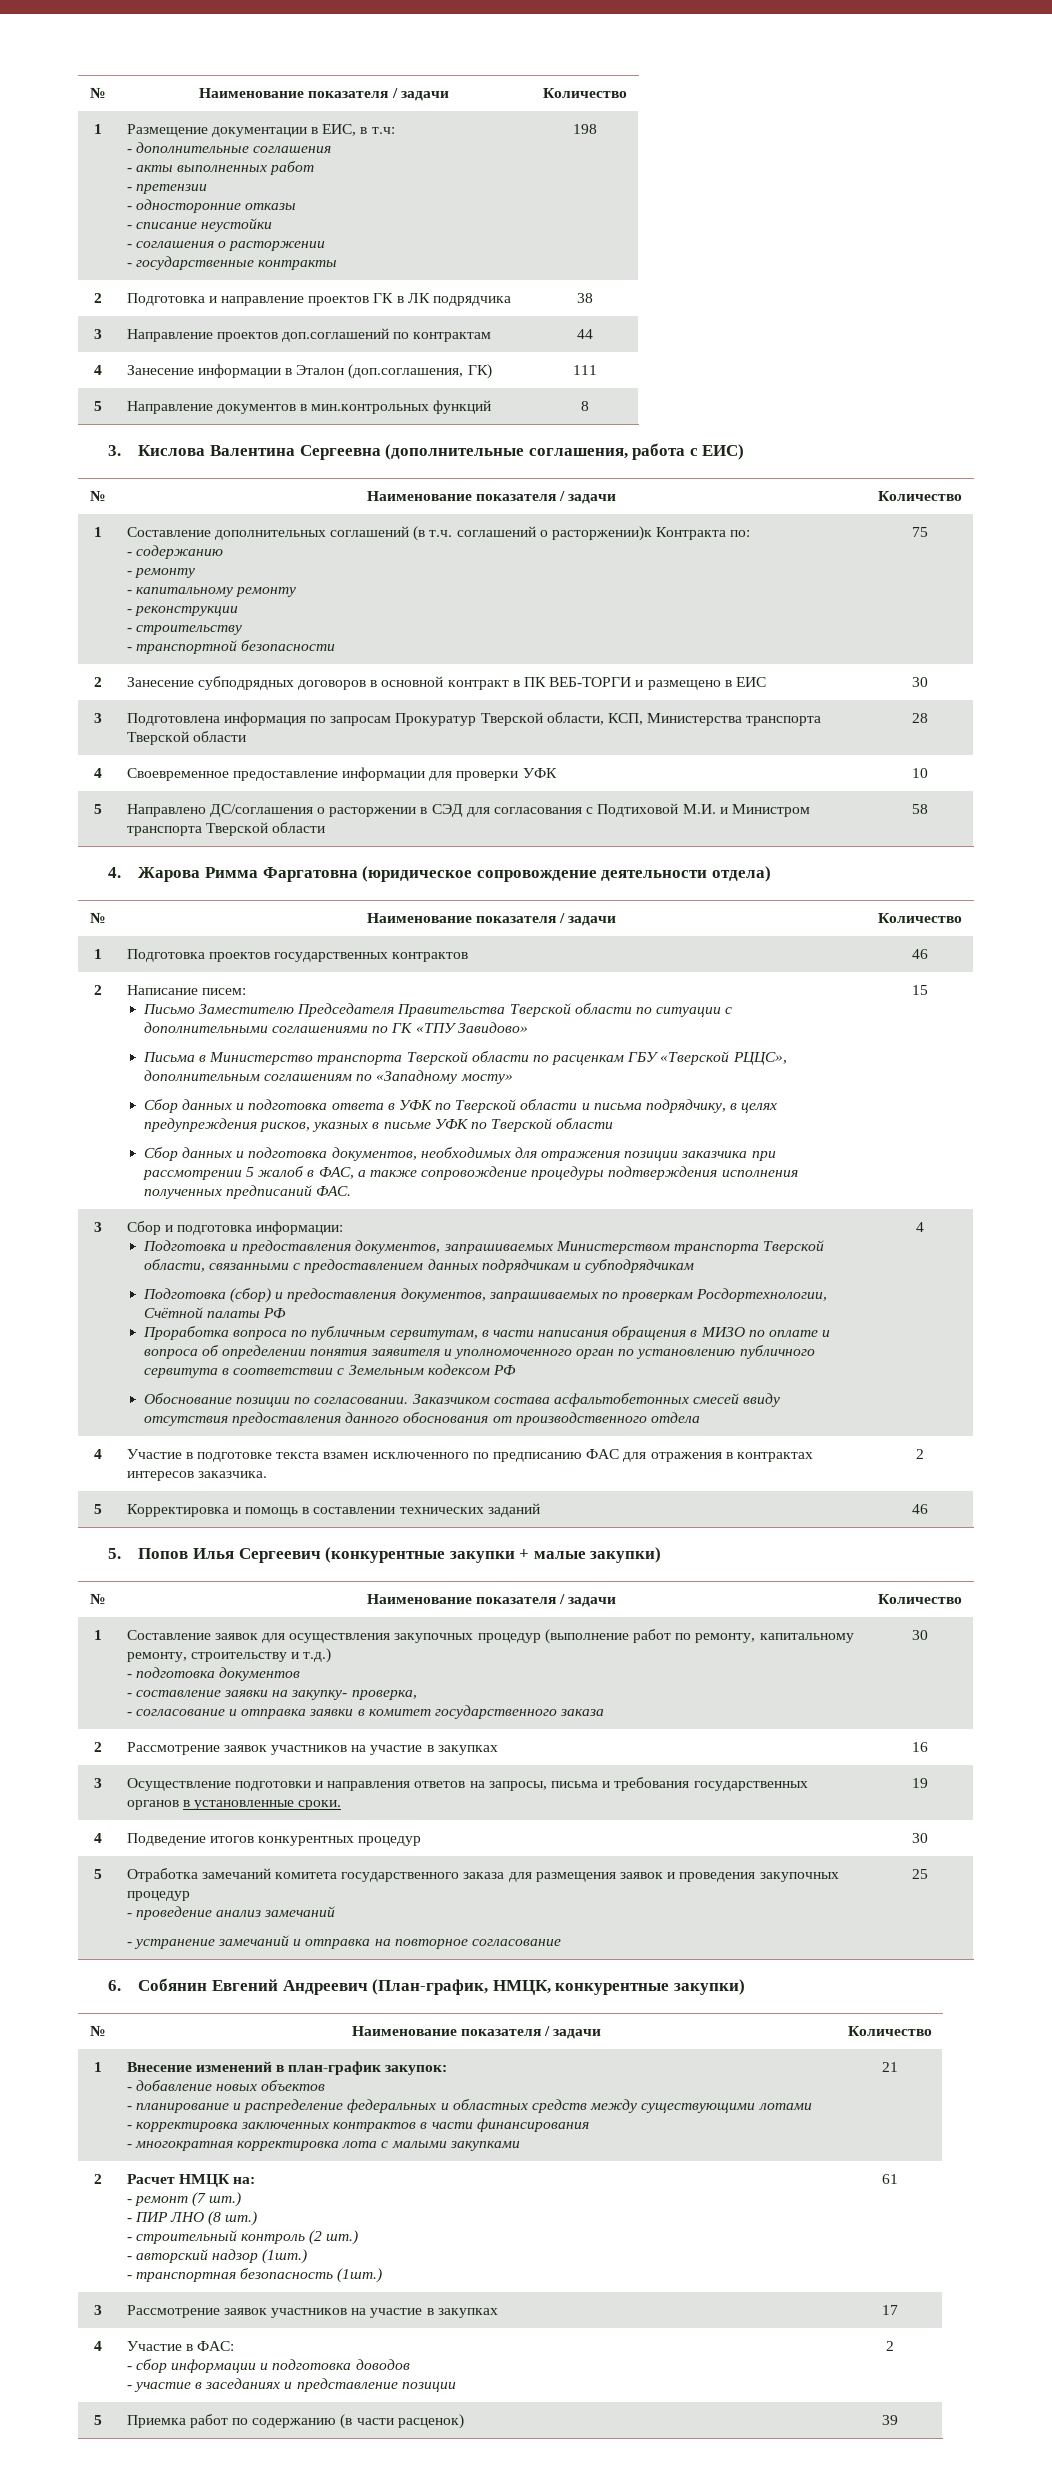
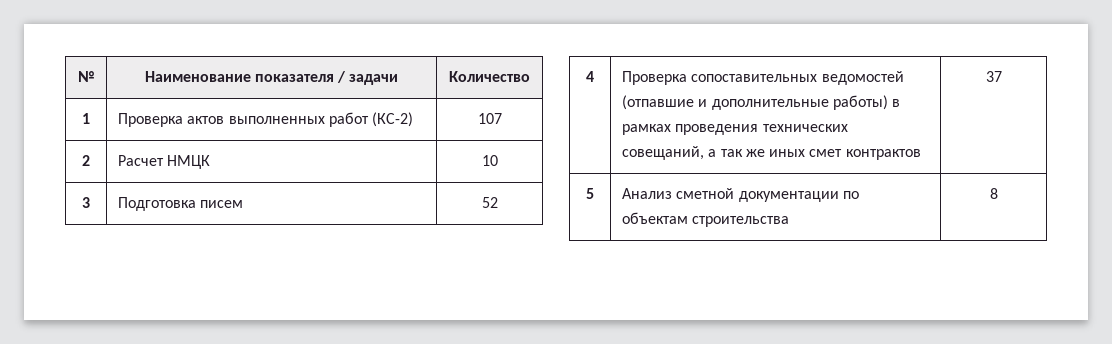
[89,87,106,98] [199,88,449,101] [543,88,627,98] [93,124,102,134] [126,124,395,137] [126,142,332,153] [126,161,315,175] [126,184,207,194] [126,199,297,213] [126,218,273,232] [126,241,326,251] [126,256,338,270] [573,124,597,134] [93,293,102,303] [126,293,512,306] [577,293,593,303] [93,329,102,339] [126,328,492,342] [577,329,593,339] [93,365,102,375] [126,364,492,379] [573,365,597,375] [93,401,102,411] [126,400,492,414] [581,401,589,411] [108,443,745,460] [89,490,106,501] [366,491,617,504] [878,491,962,501] [93,527,102,537] [126,526,751,541] [126,545,223,559] [126,568,195,578] [126,587,297,597] [126,606,238,616] [126,625,242,635] [126,640,336,654] [912,527,928,537] [93,677,102,687] [126,676,766,690] [912,677,928,687] [93,713,102,723] [126,712,822,726] [126,731,246,745] [912,713,928,723] [93,768,102,778] [126,767,557,781] [912,768,928,778] [93,804,102,814] [126,803,810,817] [126,822,326,836] [912,804,928,814] [108,866,771,882] [89,912,106,923] [366,913,617,926] [878,913,962,923] [93,949,102,959] [126,949,469,962] [912,949,928,959] [93,985,102,995] [126,985,246,995] [142,1003,733,1017] [143,1022,528,1033] [142,1051,787,1065] [143,1070,513,1084] [143,1099,778,1113] [143,1118,614,1132] [143,1147,776,1161] [142,1166,798,1180] [143,1185,352,1199] [912,985,928,995] [93,1222,102,1232] [126,1221,344,1235] [142,1240,825,1254] [143,1259,695,1273] [142,1288,828,1303] [143,1307,287,1318] [142,1326,831,1340] [143,1345,815,1359] [143,1364,516,1378] [143,1393,781,1407] [143,1412,700,1426] [916,1222,924,1232] [93,1449,102,1459] [126,1449,813,1462] [126,1471,267,1481] [916,1449,924,1459] [93,1504,102,1514] [126,1503,540,1517] [912,1504,928,1514] [108,1547,662,1563] [89,1593,106,1604] [366,1594,617,1607] [878,1594,962,1604] [93,1630,102,1640] [126,1629,854,1644] [126,1648,332,1663] [126,1667,301,1681] [126,1690,417,1700] [126,1705,605,1719] [912,1630,928,1640] [93,1742,102,1752] [126,1742,498,1755] [912,1742,928,1752] [93,1778,102,1788] [126,1777,808,1791] [126,1800,342,1810] [912,1778,928,1788] [93,1833,102,1843] [126,1833,422,1846] [912,1833,928,1843] [93,1869,102,1879] [126,1868,839,1882] [126,1891,190,1901] [126,1906,336,1920] [126,1935,562,1949] [912,1869,928,1879] [108,1978,745,1995] [89,2025,106,2036] [351,2026,602,2039] [847,2026,932,2036] [93,2062,102,2072] [126,2061,448,2075] [126,2080,326,2091] [126,2099,812,2113] [126,2118,589,2132] [126,2141,520,2151] [881,2062,898,2072] [93,2174,102,2184] [126,2174,256,2187] [126,2192,242,2207] [126,2211,258,2226] [126,2230,359,2245] [126,2249,308,2264] [126,2268,383,2283] [881,2174,898,2184] [93,2305,102,2315] [126,2305,498,2318] [881,2305,898,2315] [93,2341,102,2351] [126,2341,235,2351] [126,2359,410,2373] [126,2378,456,2392] [885,2341,894,2351] [93,2415,102,2425] [126,2414,464,2429] [881,2415,898,2425] № | Наименование показателя / задачи | Количество // 1 | Размещение документации в ЕИС, в т.ч: // - дополнительные соглашения // - акты выполненных работ // - претензии // - односторонние отказы // - списание неустойки // - соглашения о расторжении // - государственные контракты | 198 // 2 | Подготовка и направление проектов ГК в ЛК подрядчика | 38 // 3 | Направление проектов доп.соглашений по контрактам | 44 // 4 | Занесение информации в Эталон (доп.соглашения, ГК) | 111 // 5 | Направление документов в мин.контрольных функций | 8 // 3. Кислова Валентина Сергеевна (дополнительные соглашения, работа с ЕИС) // № | Наименование показателя / задачи | Количество // 1 | Составление дополнительных соглашений (в т.ч. соглашений о расторжении)к Контракта по: // - содержанию // - ремонту // - капитальному ремонту // - реконструкции // - строительству // - транспортной безопасности | 75 // 2 | Занесение субподрядных договоров в основной контракт в ПК ВЕБ-ТОРГИ и размещено в ЕИС | 30 // 3 | Подготовлена информация по запросам Прокуратур Тверской области, КСП, Министерства транспорта Тверской области | 28 // 4 | Своевременное предоставление информации для проверки УФК | 10 // 5 | Направлено ДС/соглашения о расторжении в СЭД для согласования с Подтиховой М.И. и Министром транспорта Тверской области | 58 // 4. Жарова Римма Фаргатовна (юридическое сопровождение деятельности отдела) // № | Наименование показателя / задачи | Количество // 1 | Подготовка проектов государственных контрактов | 46 // 2 | Написание писем: // Письмо Заместителю Председателя Правительства Тверской области по ситуации с дополнительными соглашениями по ГК «ТПУ Завидово» // Письма в Министерство транспорта Тверской области по расценкам ГБУ «Тверской РЦЦС», дополнительным соглашениям по «Западному мосту» // Сбор данных и подготовка ответа в УФК по Тверской области и письма подрядчику, в целях предупреждения рисков, указных в письме УФК по Тверской области // Сбор данных и подготовка документов, необходимых для отражения позиции заказчика при рассмотрении 5 жалоб в ФАС, а также сопровождение процедуры подтверждения исполнения полученных предписаний ФАС. | 15 // 3 | Сбор и подготовка информации: // Подготовка и предоставления документов, запрашиваемых Министерством транспорта Тверской области, связанными с предоставлением данных подрядчикам и субподрядчикам // Подготовка (сбор) и предоставления документов, запрашиваемых по проверкам Росдортехнологии, Счётной палаты РФ // Проработка вопроса по публичным сервитутам, в части написания обращения в МИЗО по оплате и вопроса об определении понятия заявителя и уполномоченного орган по установлению публичного сервитута в соответствии с Земельным кодексом РФ // Обоснование позиции по согласовании. Заказчиком состава асфальтобетонных смесей ввиду отсутствия предоставления данного обоснования от производственного отдела | 4 // 4 | Участие в подготовке текста взамен исключенного по предписанию ФАС для отражения в контрактах интересов заказчика. | 2 // 5 | Корректировка и помощь в составлении технических заданий | 46 // 5. Попов Илья Сергеевич (конкурентные закупки + малые закупки) // № | Наименование показателя / задачи | Количество // 1 | Составление заявок для осуществления закупочных процедур (выполнение работ по ремонту, капитальному ремонту, строительству и т.д.) // - подготовка документов // - составление заявки на закупку- проверка, // - согласование и отправка заявки в комитет государственного заказа | 30 // 2 | Рассмотрение заявок участников на участие в закупках | 16 // 3 | Осуществление подготовки и направления ответов на запросы, письма и требования государственных органов в установленные сроки. | 19 // 4 | Подведение итогов конкурентных процедур | 30 // 5 | Отработка замечаний комитета государственного заказа для размещения заявок и проведения закупочных процедур // - проведение анализ замечаний // - устранение замечаний и отправка на повторное согласование | 25 // 6. Собянин Евгений Андреевич (План-график, НМЦК, конкурентные закупки) // № | Наименование показателя / задачи | Количество // 1 | Внесение изменений в план-график закупок: // - добавление новых объектов // - планирование и распределение федеральных и областных средств между существующими лотами // - корректировка заключенных контрактов в части финансирования // - многократная корректировка лота с малыми закупками | 21 // 2 | Расчет НМЦК на: // - ремонт (7 шт.) // - ПИР ЛНО (8 шт.) // - строительный контроль (2 шт.) // - авторский надзор (1шт.) // - транспортная безопасность (1шт.) | 61 // 3 | Рассмотрение заявок участников на участие в закупках | 17 // 4 | Участие в ФАС: // - сбор информации и подготовка доводов // - участие в заседаниях и представление позиции | 2 // 5 | Приемка работ по содержанию (в части расценок) | 39 -> [77,71,95,82] [144,71,399,85] [449,71,530,82] [82,113,90,124] [117,112,414,127] [477,113,502,124] [82,155,90,166] [117,155,211,169] [481,155,498,166] [82,197,90,208] [117,197,244,211] [481,197,498,208] [586,71,594,82] [621,71,904,85] [621,95,901,110] [621,124,848,135] [621,146,921,160] [985,71,1002,82] [586,188,594,199] [621,188,859,202] [621,212,790,227] [989,188,998,199] № | Наименование показателя / задачи | Количество // 1 | Проверка актов выполненных работ (КС-2) | 107 // 2 | Расчет НМЦК | 10 // 3 | Подготовка писем | 52 // 4 | Проверка сопоставительных ведомостей (отпавшие и дополнительные работы) в рамках проведения технических совещаний, а так же иных смет контрактов | 37 // 5 | Анализ сметной документации по объектам строительства | 8

